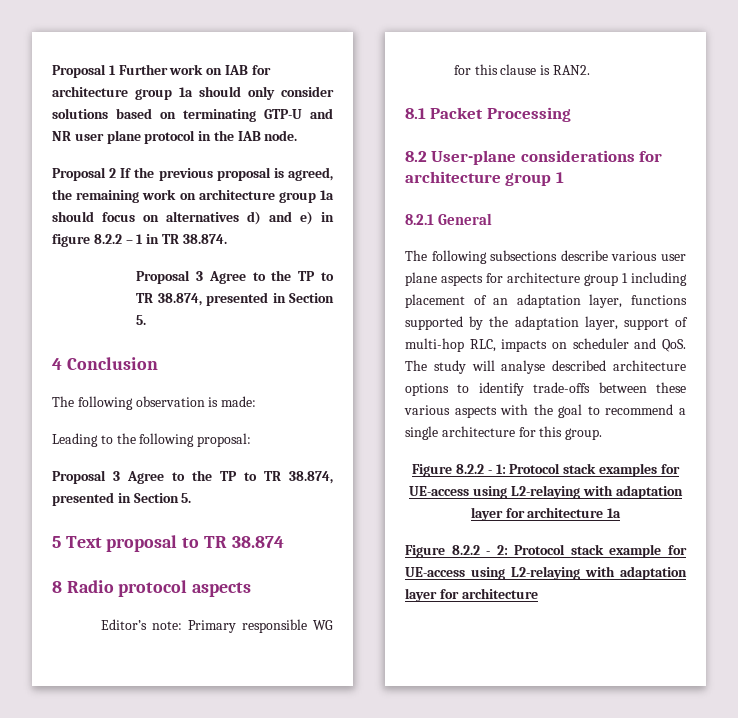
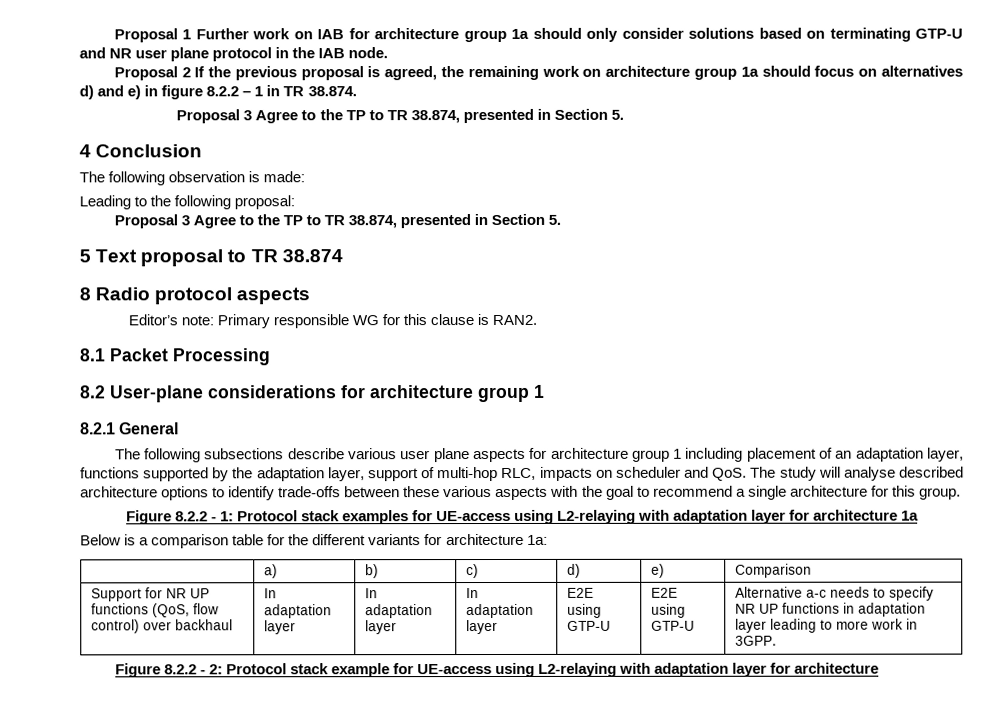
(622, 513) none -> [80,533,548,549] [264,564,279,579] [365,564,380,579] [466,564,480,579] [567,563,582,578] [651,563,666,578] [735,563,813,578] [91,587,211,602] [91,603,220,618] [91,619,234,634] [264,588,278,599] [264,604,333,619] [264,620,297,635] [365,588,379,599] [365,604,434,619] [365,620,398,635] [466,588,480,599] [466,603,535,619] [466,619,499,635] [567,587,595,598] [567,603,603,618] [567,620,612,631] [651,587,679,598] [651,603,687,618] [651,620,696,631] [735,586,935,601] [735,602,927,617] [735,618,919,633] [735,635,778,646] // Below is a comparison table for the different variants for architecture 1a: // | a) | b) | c) | d) | e) | Comparison // Support for NR UP functions (QoS, flow control) over backhaul | In adaptation layer | In adaptation layer | In adaptation layer | E2E using GTP-U | E2E using GTP-U | Alternative a-c needs to specify NR UP functions in adaptation layer leading to more work in 3GPP.

